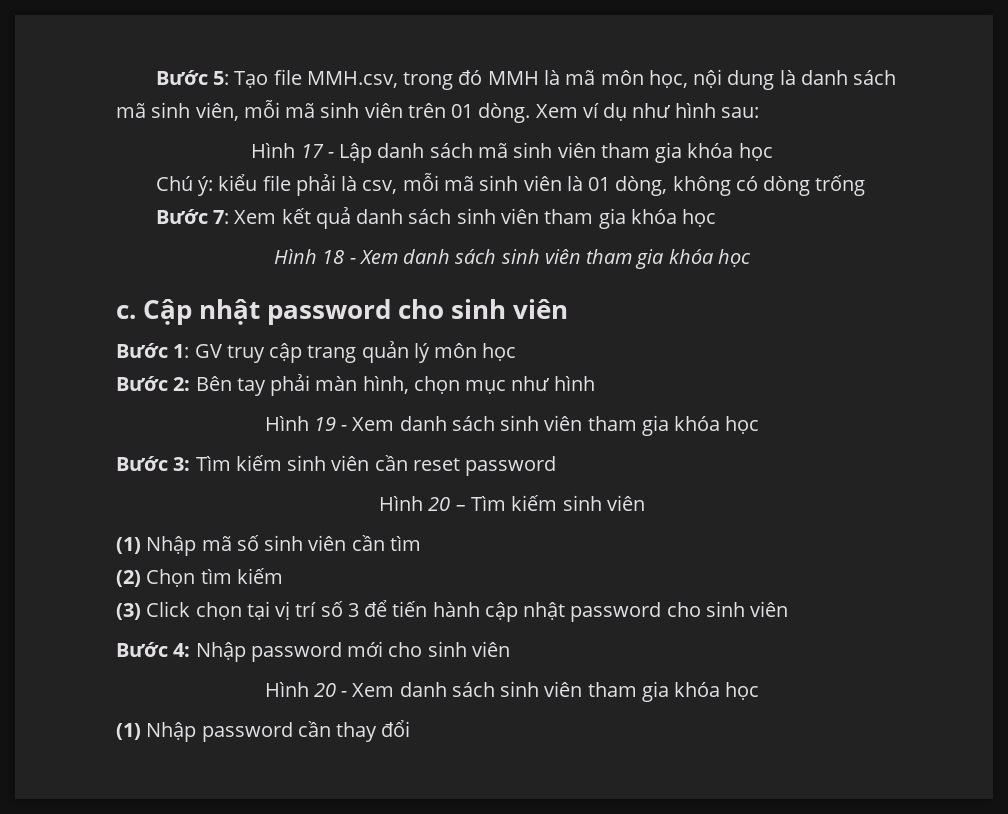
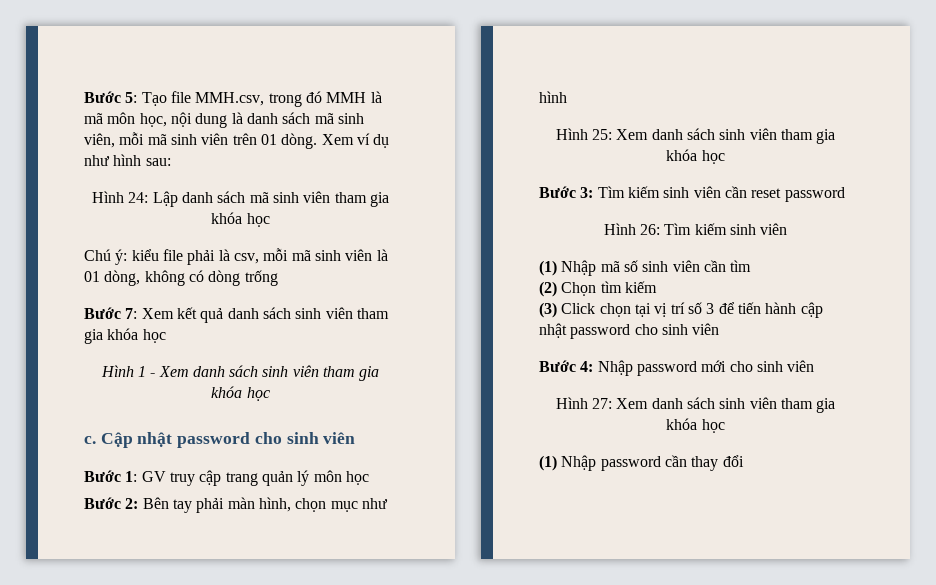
[300,144,334,158] 17 - -> [128,192,149,203] 24:
[322,250,345,264] 18 -> [137,366,146,377] 1
[313,417,348,431] 19 - -> [592,129,613,140] 25:
[428,497,466,511] 20 – -> [640,224,661,235] 26:
[313,683,348,697] 20 - -> [592,398,613,409] 27:

